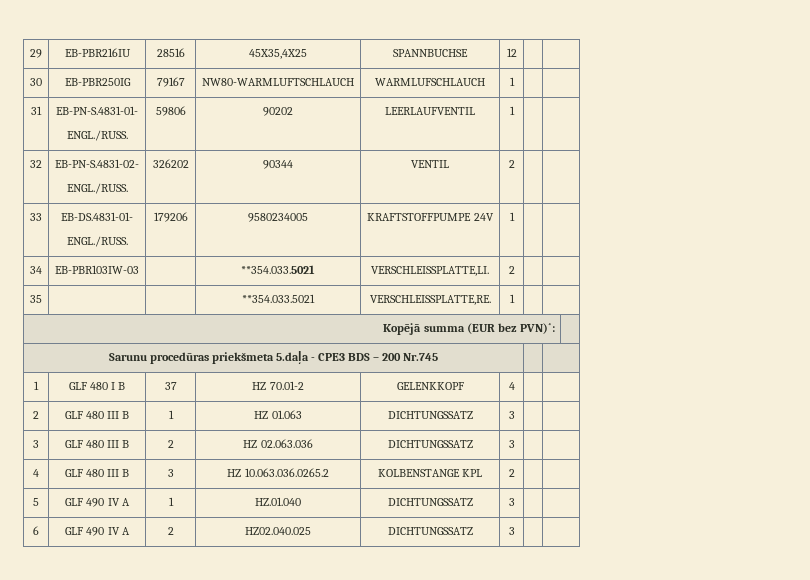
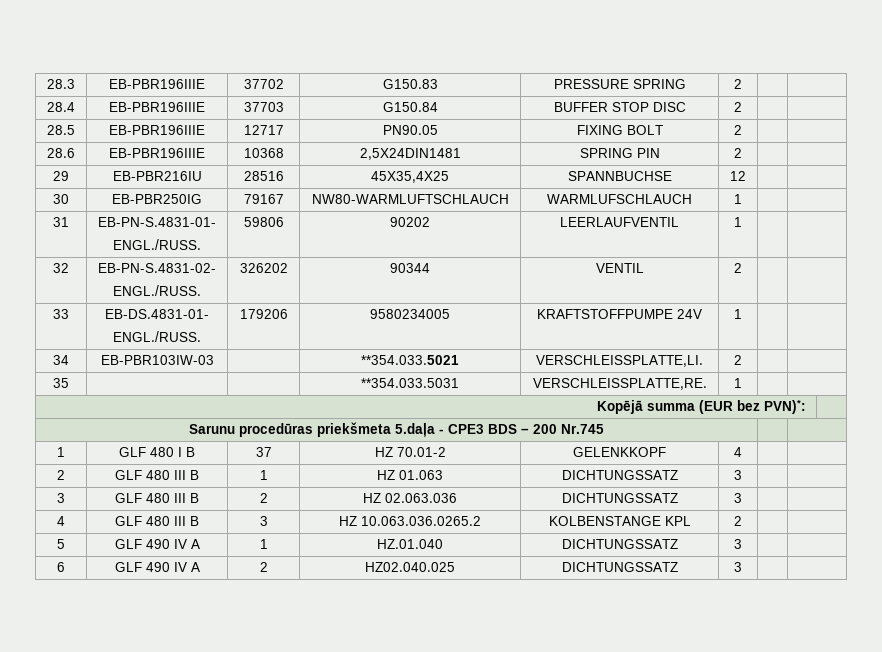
(30, 53) none -> [47,79,75,89] [109,79,205,89] [243,79,284,89] [382,79,438,89] [553,79,686,89] [734,79,742,89] [47,102,75,112] [109,102,205,112] [243,102,284,112] [382,102,438,112] [553,102,686,112] [734,102,742,112] [47,125,75,135] [109,125,205,135] [243,125,284,135] [382,125,438,135] [576,125,663,135] [734,125,742,135] [47,148,75,158] [109,148,205,158] [243,148,284,158] [359,148,461,160] [579,148,660,158] [734,148,742,158] 28.3 | EB-PBR196IIIE | 37702 | G150.83 | PRESSURE SPRING | 2 | | // 28.4 | EB-PBR196IIIE | 37703 | G150.84 | BUFFER STOP DISC | 2 | | // 28.5 | EB-PBR196IIIE | 12717 | PN90.05 | FIXING BOLT | 2 | | // 28.6 | EB-PBR196IIIE | 10368 | 2,5X24DIN1481 | SPRING PIN | 2 | | //
[242,294,315,303] **354.033.5021 -> [361,378,459,388] **354.033.5031

